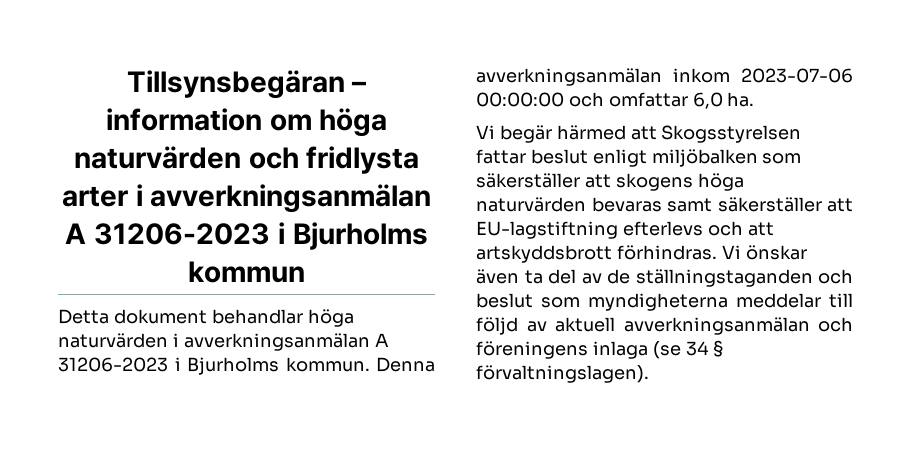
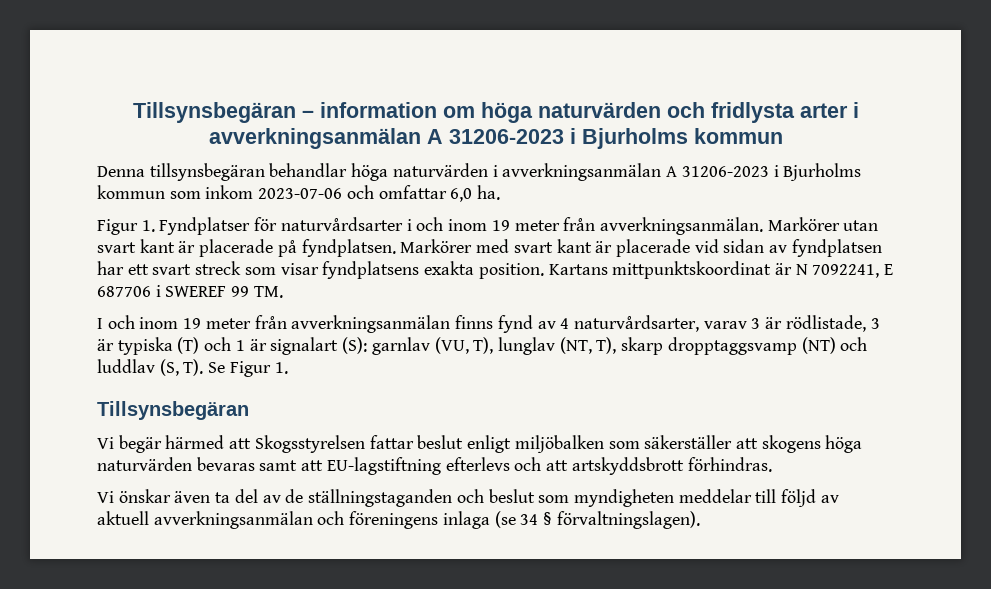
[58,309,207,324] Detta dokument -> [97,163,265,181] Denna tillsynsbegäran
[285,357,435,372] [476,68,662,86] kommun. Denna avverkningsanmälan -> [97,185,201,199] kommun som
[476,92,564,107] 00:00:00 -> (343, 193) none
(755, 99) none -> [97,217,879,235] [97,239,882,257] [97,261,894,279] [97,285,283,298] [97,315,880,333] [97,337,868,355] [97,359,288,377] [97,401,249,420] // Figur 1. Fyndplatser för naturvårdsarter i och inom 19 meter från avverkningsanmälan. Markörer utan svart kant är placerade på fyndplatsen. Markörer med svart kant är placerade vid sidan av fyndplatsen har ett svart streck som visar fyndplatsens exakta position. Kartans mittpunktskoordinat är N 7092241, E 687706 i SWEREF 99 TM. // I och inom 19 meter från avverkningsanmälan finns fynd av 4 naturvårdsarter, varav 3 är rödlistade, 3 är typiska (T) och 1 är signalart (S): garnlav (VU, T), lunglav (NT, T), skarp dropptaggsvamp (NT) och luddlav (S, T). Se Figur 1. // Tillsynsbegäran
[717,197,822,212] säkerställer -> (298, 465) none
(717, 252) none -> (772, 464) //
[588,293,728,311] myndigheterna -> [573,489,674,507] myndigheten

